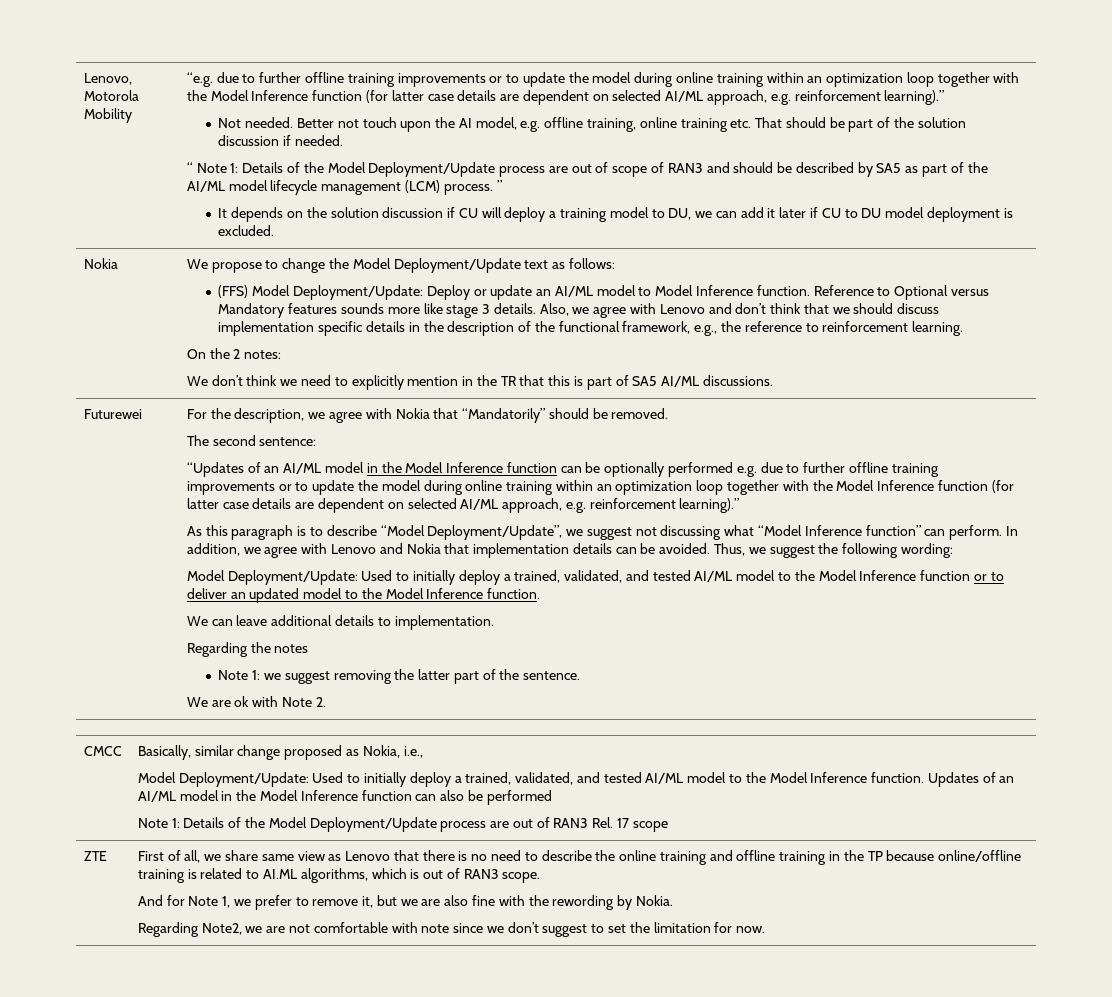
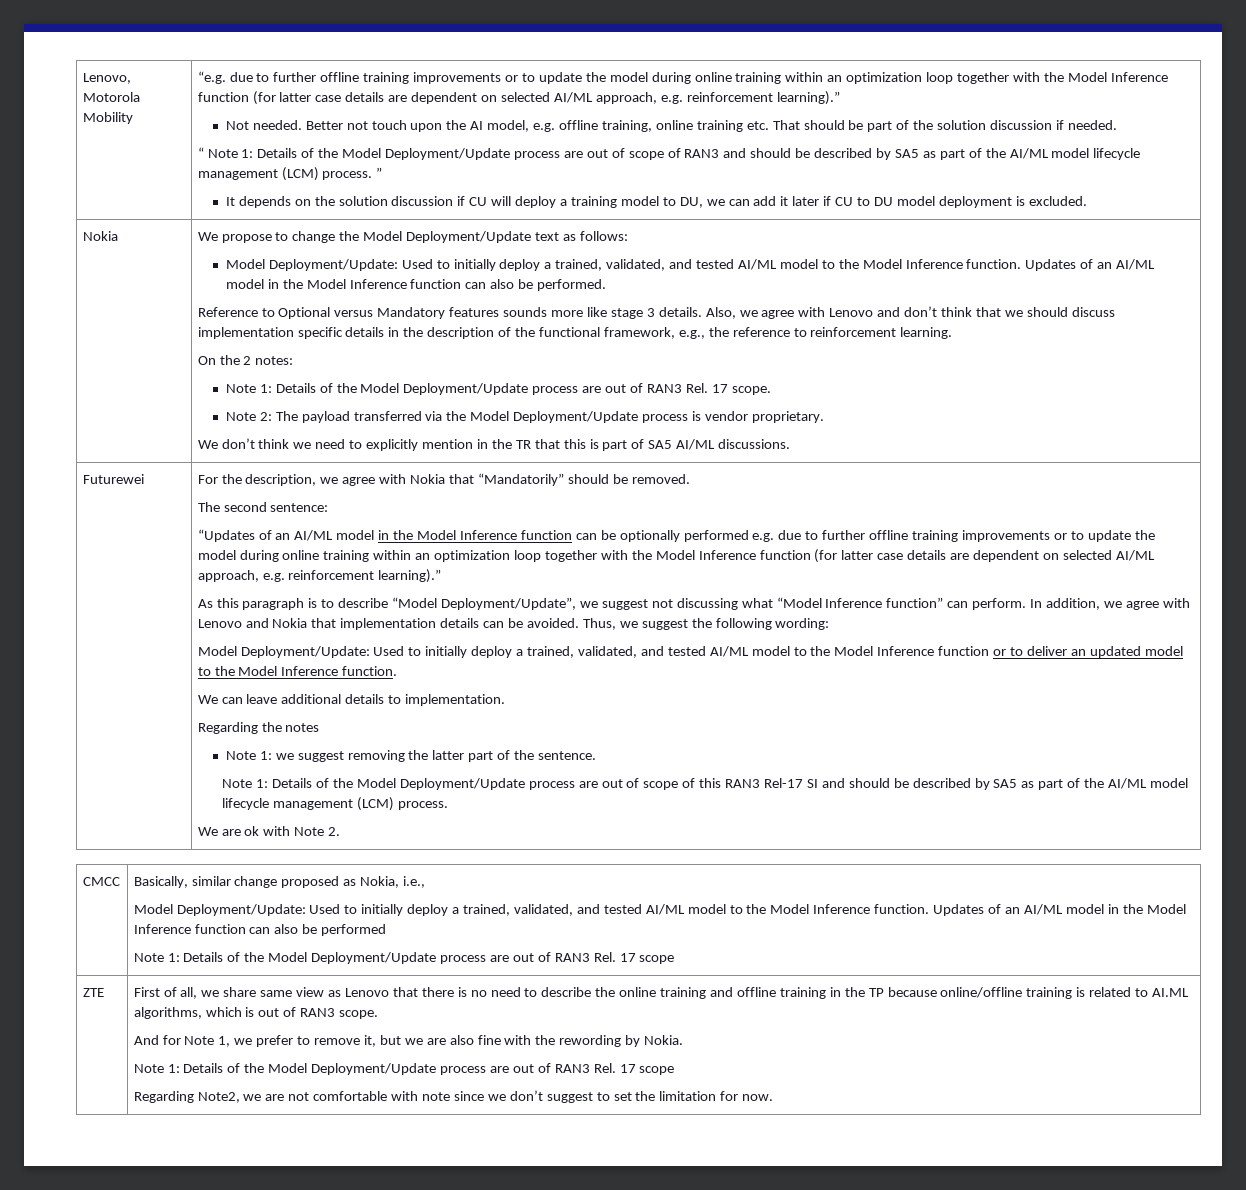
[218,285,810,300] (FFS) Model Deployment/Update: Deploy or update an AI/ML model to Model Inference function. -> [225,259,1156,271] [225,279,607,291] Model Deployment/Update: Used to initially deploy a trained, validated, and tested AI/ML model to the Model Inference function. Updates of an AI/ML model in the Model Inference function can also be performed. //
(282, 354) none -> [225,383,771,395] [225,411,824,423] // Note 1: Details of the Model Deployment/Update process are out of RAN3 Rel. 17 scope. // Note 2: The payload transferred via the Model Deployment/Update process is vendor proprietary.
(581, 675) none -> [222,778,1188,790] [222,797,449,811] // Note 1: Details of the Model Deployment/Update process are out of scope of this RAN3 Rel-17 SI and should be described by SA5 as part of the AI/ML model lifecycle management (LCM) process.
(673, 900) none -> [133,1063,675,1075] // Note 1: Details of the Model Deployment/Update process are out of RAN3 Rel. 17 scope

